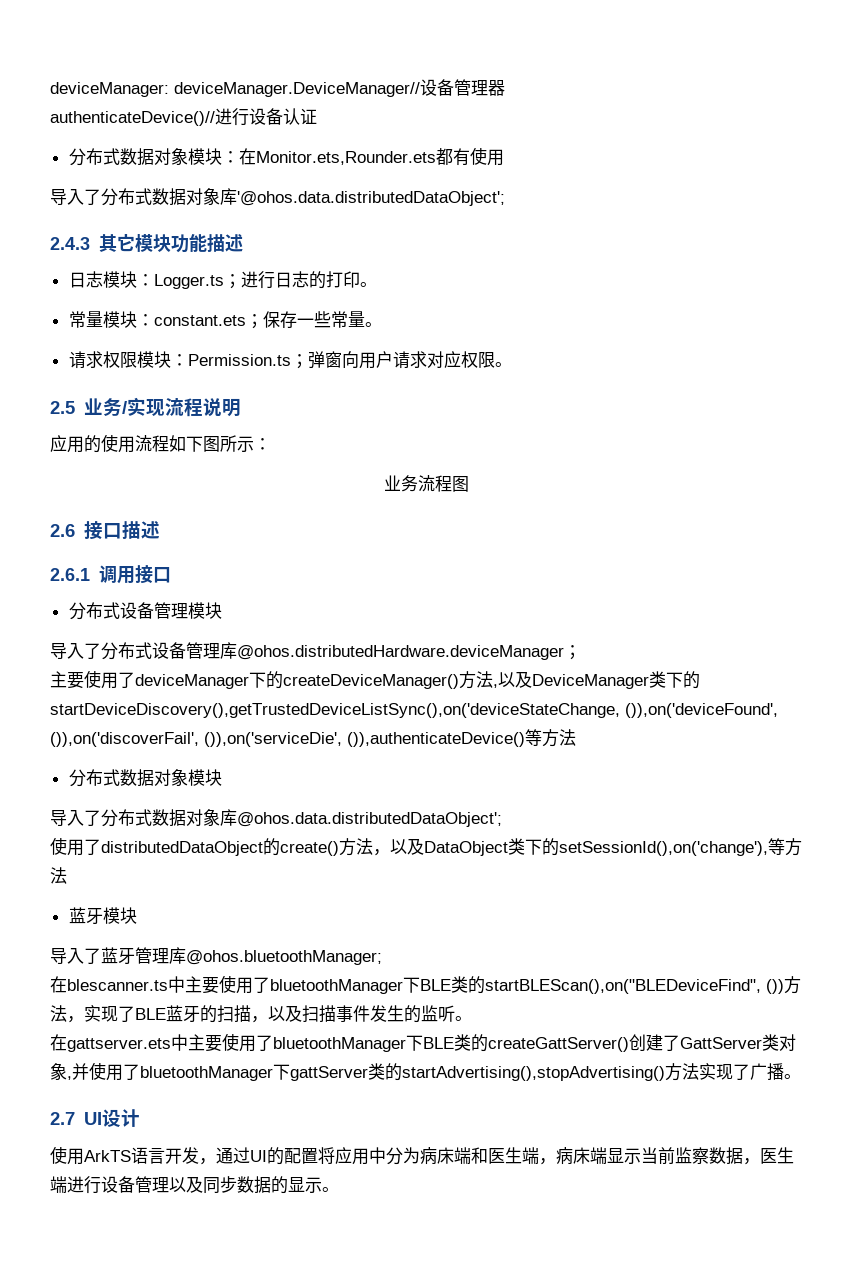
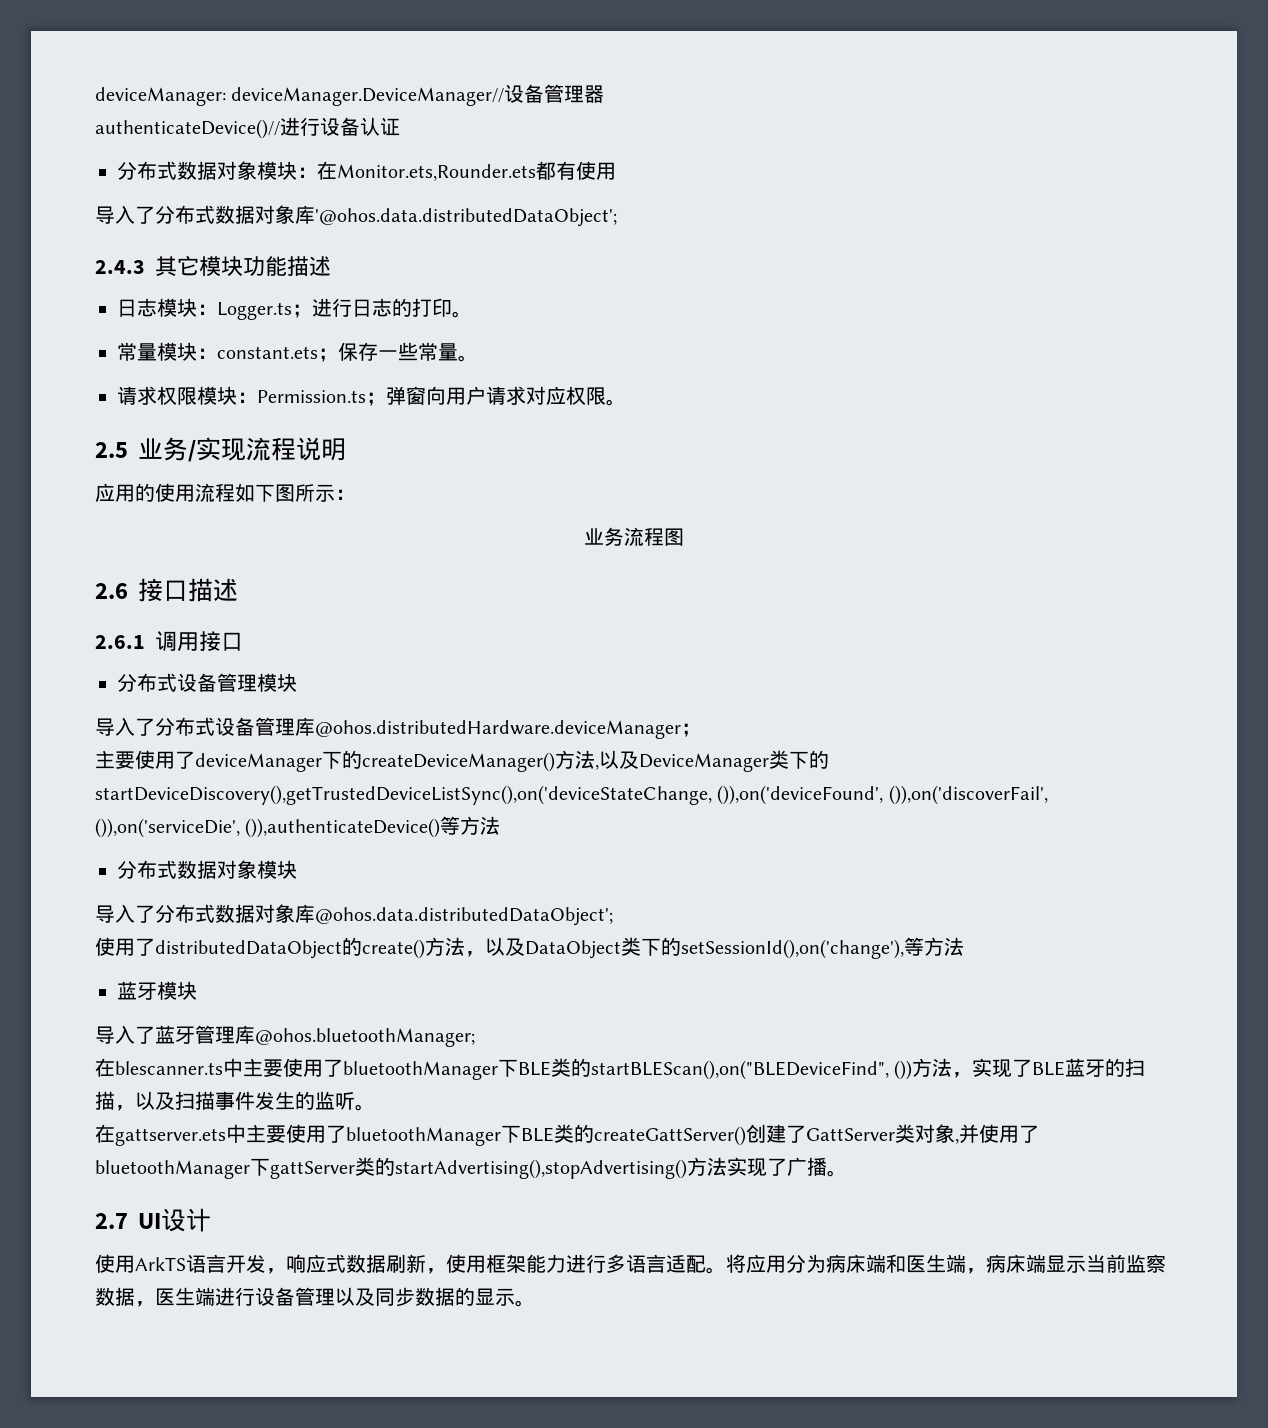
[216,1147,386,1165] 通过UI的配置将应用中 -> [286,1254,786,1274] 响应式数据刷新，使用框架能力进行多语言适配。将应用

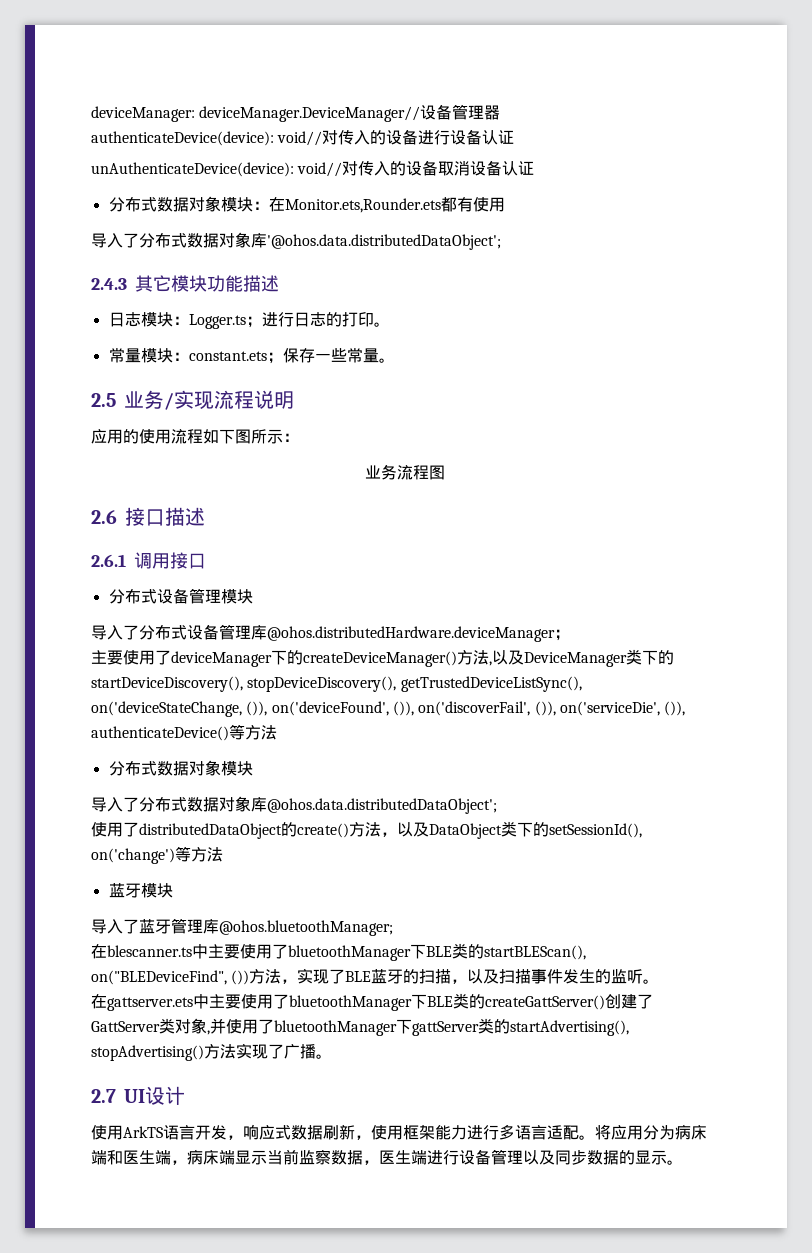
[95,117,320,139] authenticateDevice()//进行 -> [91,129,515,146] [91,160,471,177] authenticateDevice(device): void//对传入的设备进行设备认证 // unAuthenticateDevice(device): void//对传入的设备取消
[117,386,626,406] // 请求权限模块：Permission.ts；弹窗向用户请求对应权限。 -> (395, 360) none
[95,785,1048,805] [95,818,441,838] startDeviceDiscovery(),getTrustedDeviceListSync(),on('deviceStateChange, ()),on('deviceFound', ()),on('discoverFail', ()),on('serviceDie', ()),authenticateDevice() -> [91,676,582,692] [91,701,686,717] [91,726,229,741] startDeviceDiscovery(), stopDeviceDiscovery(), getTrustedDeviceListSync(), on('deviceStateChange, ()), on('deviceFound', ()), on('discoverFail', ()), on('serviceDie', ()), authenticateDevice()
[681,939,904,959] setSessionId(),on('change'), -> [549,823,642,838] [91,848,175,864] setSessionId(), on('change')
[591,1060,889,1080] startBLEScan(),on("BLEDeviceFind", -> [484,945,586,960] [91,970,227,985] startBLEScan(), on("BLEDeviceFind",
[395,1159,687,1179] startAdvertising(),stopAdvertising() -> [510,1020,629,1036] [91,1045,204,1061] startAdvertising(), stopAdvertising()

